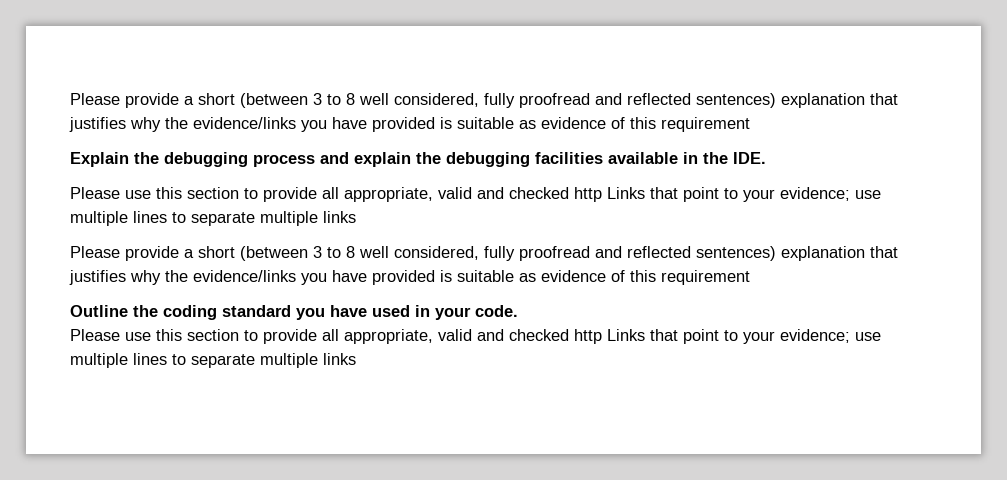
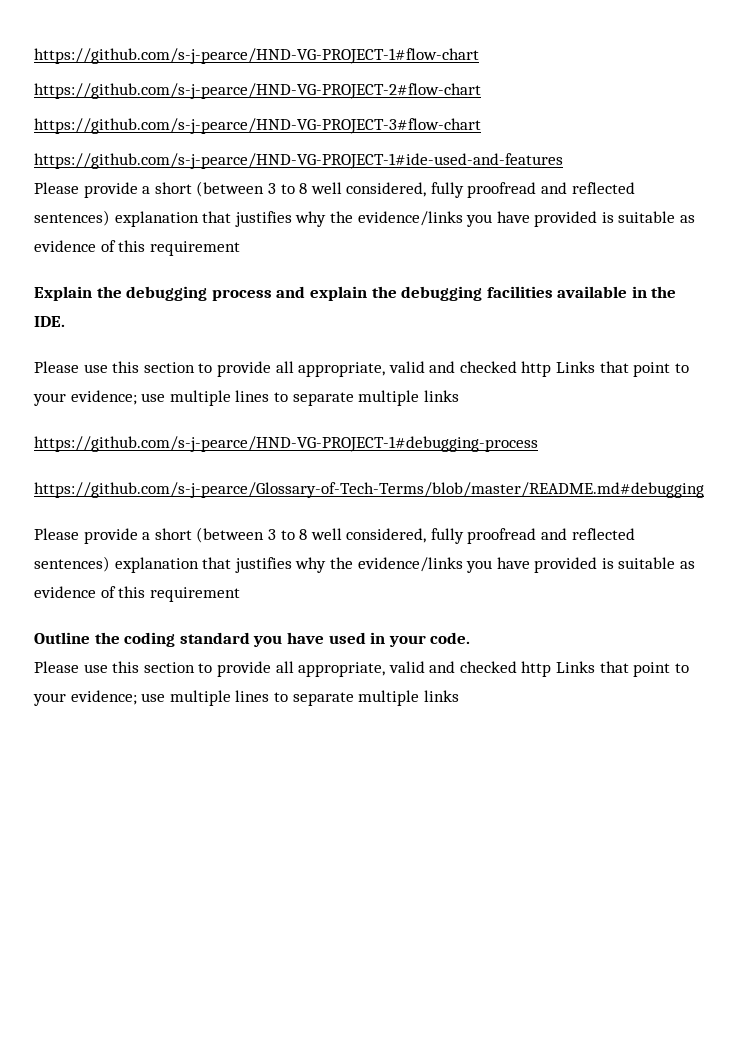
(70, 99) none -> [34,48,479,64] [34,83,481,99] [34,118,481,134] [34,153,563,169] https://github.com/s-j-pearce/HND-VG-PROJECT-1#flow-chart // https://github.com/s-j-pearce/HND-VG-PROJECT-2#flow-chart // https://github.com/s-j-pearce/HND-VG-PROJECT-3#flow-chart // https://github.com/s-j-pearce/HND-VG-PROJECT-1#ide-used-and-features //
(356, 217) none -> [34,436,538,452] [34,482,704,498] // https://github.com/s-j-pearce/HND-VG-PROJECT-1#debugging-process // https://github.com/s-j-pearce/Glossary-of-Tech-Terms/blob/master/README.md#debugging

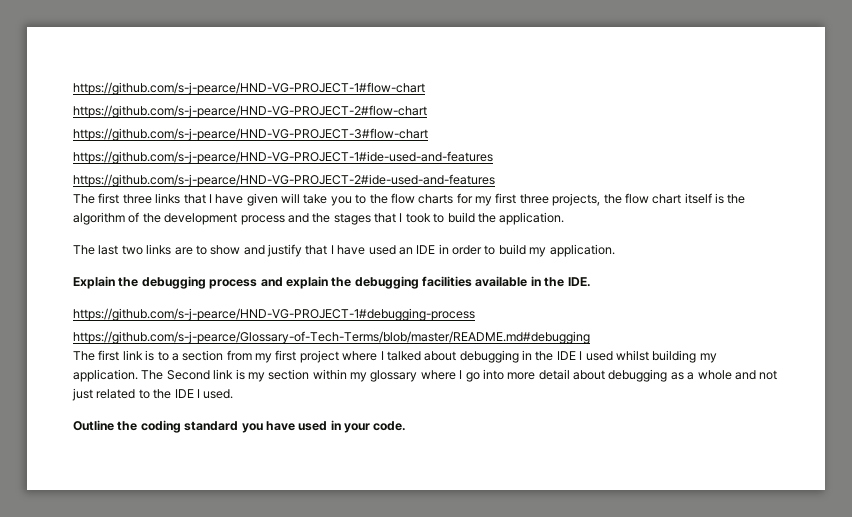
[34,181,635,198] [34,210,696,227] [34,240,240,256] Please provide a short (between 3 to 8 well considered, fully proofread and reflected sentences) explanation that justifies why the evidence/links you have provided is suitable as evidence of this requirement -> [73,174,495,187] [73,193,746,206] [73,212,565,225] [73,244,615,257] https://github.com/s-j-pearce/HND-VG-PROJECT-2#ide-used-and-features // The first three links that I have given will take you to the flow charts for my first three projects, the flow chart itself is the algorithm of the development process and the stages that I took to build the application. // The last two links are to show and justify that I have used an IDE in order to build my application.
[34,361,689,377] [33,390,459,406] [34,436,538,452] [34,482,704,498] [34,527,635,544] [34,556,696,573] [34,586,240,602] Please use this section to provide all appropriate, valid and checked http Links that point to your evidence; use multiple lines to separate multiple links // https://github.com/s-j-pearce/HND-VG-PROJECT-1#debugging-process // https://github.com/s-j-pearce/Glossary-of-Tech-Terms/blob/master/README.md#debugging // Please provide a short (between 3 to 8 well considered, fully proofread and reflected sentences) explanation that justifies why the evidence/links you have provided is suitable as evidence of this requirement -> [73,308,475,321] [73,331,590,344] [73,350,717,363] [73,369,778,382] [72,388,234,401] https://github.com/s-j-pearce/HND-VG-PROJECT-1#debugging-process // https://github.com/s-j-pearce/Glossary-of-Tech-Terms/blob/master/README.md#debugging // The first link is to a section from my first project where I talked about debugging in the IDE I used whilst building my application. The Second link is my section within my glossary where I go into more detail about debugging as a whole and not just related to the IDE I used.
[34,661,689,677] [33,690,459,706] // Please use this section to provide all appropriate, valid and checked http Links that point to your evidence; use multiple lines to separate multiple links -> (407, 426) none

